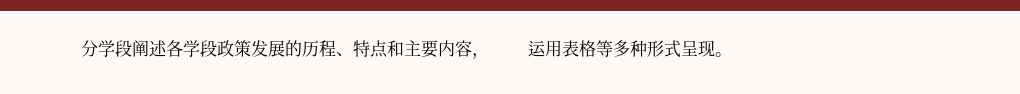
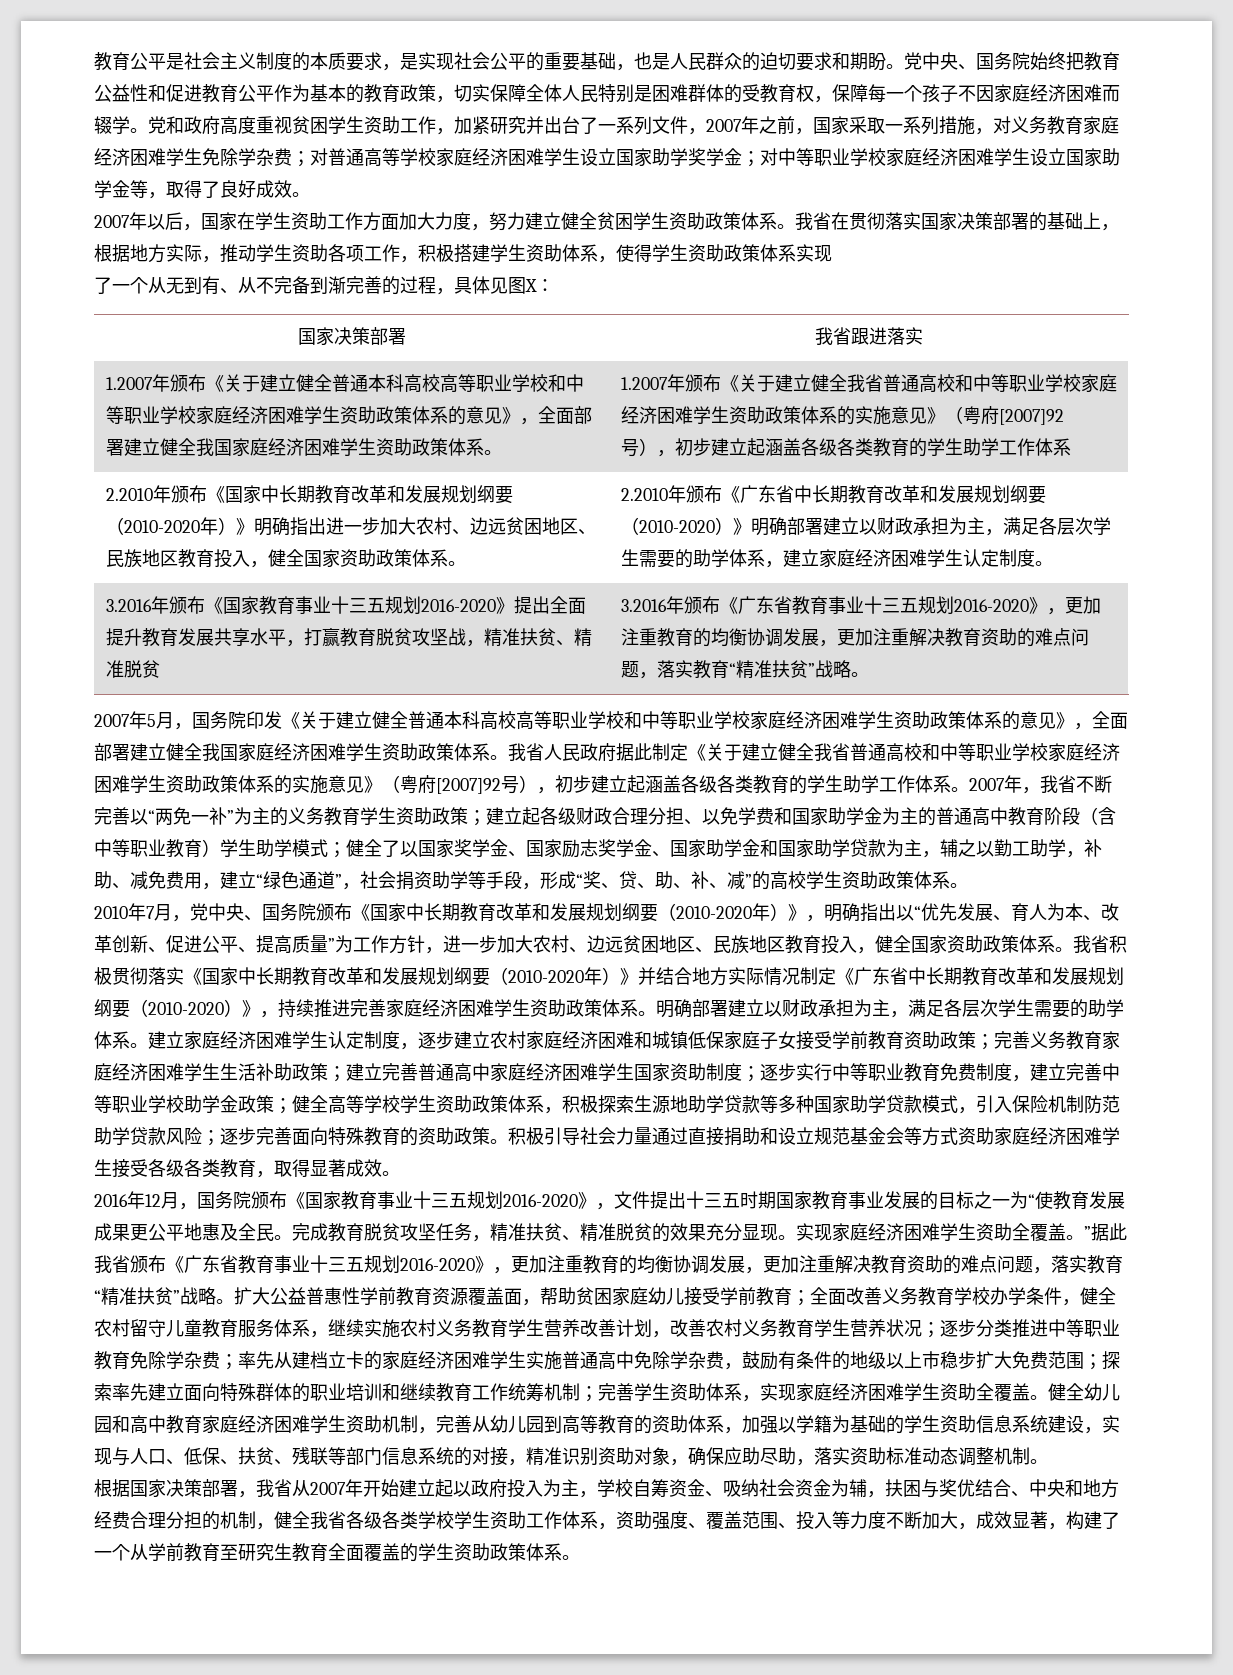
[81,40,715,59] 分学段阐述各学段政策发展的历程、特点和主要内容，运用表格等多种形式呈现 -> [94,52,1120,71] [94,84,1120,103] [94,116,1119,135] [94,148,1120,167] [94,180,310,199] [94,212,1119,231] [94,244,832,263] [94,276,554,295] [298,327,407,346] [815,327,923,345] [105,374,584,393] [105,406,592,425] [105,438,502,457] [620,374,1117,393] [620,406,1064,425] [620,438,1071,457] [105,485,513,504] [105,517,596,536] [105,549,466,568] [620,485,1046,504] [620,517,1111,536] [620,549,1053,568] [105,596,586,615] [105,627,592,647] [105,660,160,678] [620,596,1101,615] [620,628,1089,647] [620,660,869,679] [94,711,1128,730] [94,743,1120,762] [94,775,1112,794] [94,807,1116,826] [94,839,1102,858] [94,871,968,890] [94,903,1119,922] [94,935,1127,954] [94,967,1124,986] [94,999,1124,1018] [94,1031,1120,1050] [94,1063,1120,1082] [94,1095,1120,1114] [94,1127,1120,1146] [94,1159,400,1178] [94,1191,1125,1210] [94,1223,1127,1242] [94,1255,1123,1274] [94,1287,1116,1306] [94,1319,1120,1338] [94,1351,1120,1370] [94,1383,1120,1402] [94,1415,1120,1434] [94,1447,1048,1466] [94,1479,1119,1498] [94,1511,1120,1530] [94,1543,562,1562] 教育公平是社会主义制度的本质要求，是实现社会公平的重要基础，也是人民群众的迫切要求和期盼。党中央、国务院始终把教育公益性和促进教育公平作为基本的教育政策，切实保障全体人民特别是困难群体的受教育权，保障每一个孩子不因家庭经济困难而辍学。党和政府高度重视贫困学生资助工作，加紧研究并出台了一系列文件，2007年之前，国家采取一系列措施，对义务教育家庭经济困难学生免除学杂费；对普通高等学校家庭经济困难学生设立国家助学奖学金；对中等职业学校家庭经济困难学生设立国家助学金等，取得了良好成效。 // 2007年以后，国家在学生资助工作方面加大力度，努力建立健全贫困学生资助政策体系。我省在贯彻落实国家决策部署的基础上，根据地方实际，推动学生资助各项工作，积极搭建学生资助体系，使得学生资助政策体系实现 // 了一个从无到有、从不完备到渐完善的过程，具体见图X： // 国家决策部署 | 我省跟进落实 // 1.2007年颁布《关于建立健全普通本科高校高等职业学校和中等职业学校家庭经济困难学生资助政策体系的意见》，全面部署建立健全我国家庭经济困难学生资助政策体系。 | 1.2007年颁布《关于建立健全我省普通高校和中等职业学校家庭经济困难学生资助政策体系的实施意见》（粤府[2007]92号），初步建立起涵盖各级各类教育的学生助学工作体系 // 2.2010年颁布《国家中长期教育改革和发展规划纲要（2010-2020年）》明确指出进一步加大农村、边远贫困地区、民族地区教育投入，健全国家资助政策体系。 | 2.2010年颁布《广东省中长期教育改革和发展规划纲要（2010-2020）》明确部署建立以财政承担为主，满足各层次学生需要的助学体系，建立家庭经济困难学生认定制度。 // 3.2016年颁布《国家教育事业十三五规划2016-2020》提出全面提升教育发展共享水平，打赢教育脱贫攻坚战，精准扶贫、精准脱贫 | 3.2016年颁布《广东省教育事业十三五规划2016-2020》，更加注重教育的均衡协调发展，更加注重解决教育资助的难点问题，落实教育“精准扶贫”战略。 // 2007年5月，国务院印发《关于建立健全普通本科高校高等职业学校和中等职业学校家庭经济困难学生资助政策体系的意见》，全面部署建立健全我国家庭经济困难学生资助政策体系。我省人民政府据此制定《关于建立健全我省普通高校和中等职业学校家庭经济困难学生资助政策体系的实施意见》（粤府[2007]92号），初步建立起涵盖各级各类教育的学生助学工作体系。2007年，我省不断完善以“两免一补”为主的义务教育学生资助政策；建立起各级财政合理分担、以免学费和国家助学金为主的普通高中教育阶段（含中等职业教育）学生助学模式；健全了以国家奖学金、国家励志奖学金、国家助学金和国家助学贷款为主，辅之以勤工助学，补助、减免费用，建立“绿色通道”，社会捐资助学等手段，形成“奖、贷、助、补、减”的高校学生资助政策体系。 // 2010年7月，党中央、国务院颁布《国家中长期教育改革和发展规划纲要（2010-2020年）》，明确指出以“优先发展、育人为本、改革创新、促进公平、提高质量”为工作方针，进一步加大农村、边远贫困地区、民族地区教育投入，健全国家资助政策体系。我省积极贯彻落实《国家中长期教育改革和发展规划纲要（2010-2020年）》并结合地方实际情况制定《广东省中长期教育改革和发展规划纲要（2010-2020）》，持续推进完善家庭经济困难学生资助政策体系。明确部署建立以财政承担为主，满足各层次学生需要的助学体系。建立家庭经济困难学生认定制度，逐步建立农村家庭经济困难和城镇低保家庭子女接受学前教育资助政策；完善义务教育家庭经济困难学生生活补助政策；建立完善普通高中家庭经济困难学生国家资助制度；逐步实行中等职业教育免费制度，建立完善中等职业学校助学金政策；健全高等学校学生资助政策体系，积极探索生源地助学贷款等多种国家助学贷款模式，引入保险机制防范助学贷款风险；逐步完善面向特殊教育的资助政策。积极引导社会力量通过直接捐助和设立规范基金会等方式资助家庭经济困难学生接受各级各类教育，取得显著成效。 // 2016年12月，国务院颁布《国家教育事业十三五规划2016-2020》，文件提出十三五时期国家教育事业发展的目标之一为“使教育发展成果更公平地惠及全民。完成教育脱贫攻坚任务，精准扶贫、精准脱贫的效果充分显现。实现家庭经济困难学生资助全覆盖。”据此我省颁布《广东省教育事业十三五规划2016-2020》，更加注重教育的均衡协调发展，更加注重解决教育资助的难点问题，落实教育“精准扶贫”战略。扩大公益普惠性学前教育资源覆盖面，帮助贫困家庭幼儿接受学前教育；全面改善义务教育学校办学条件，健全农村留守儿童教育服务体系，继续实施农村义务教育学生营养改善计划，改善农村义务教育学生营养状况；逐步分类推进中等职业教育免除学杂费；率先从建档立卡的家庭经济困难学生实施普通高中免除学杂费，鼓励有条件的地级以上市稳步扩大免费范围；探索率先建立面向特殊群体的职业培训和继续教育工作统筹机制；完善学生资助体系，实现家庭经济困难学生资助全覆盖。健全幼儿园和高中教育家庭经济困难学生资助机制，完善从幼儿园到高等教育的资助体系，加强以学籍为基础的学生资助信息系统建设，实现与人口、低保、扶贫、残联等部门信息系统的对接，精准识别资助对象，确保应助尽助，落实资助标准动态调整机制。 // 根据国家决策部署，我省从2007年开始建立起以政府投入为主，学校自筹资金、吸纳社会资金为辅，扶困与奖优结合、中央和地方经费合理分担的机制，健全我省各级各类学校学生资助工作体系，资助强度、覆盖范围、投入等力度不断加大，成效显著，构建了一个从学前教育至研究生教育全面覆盖的学生资助政策体系

